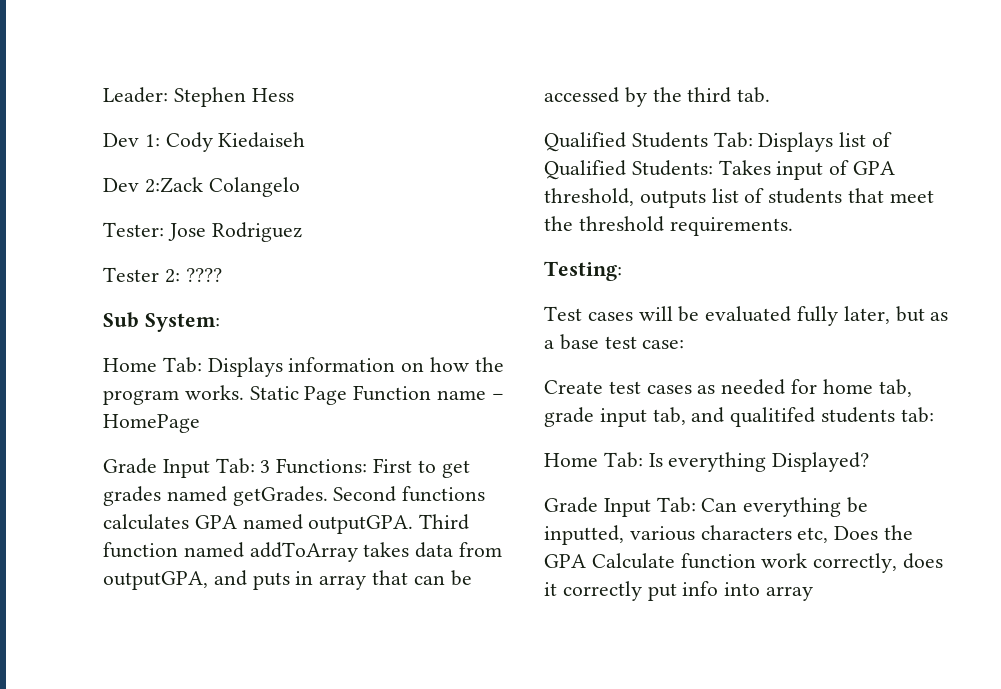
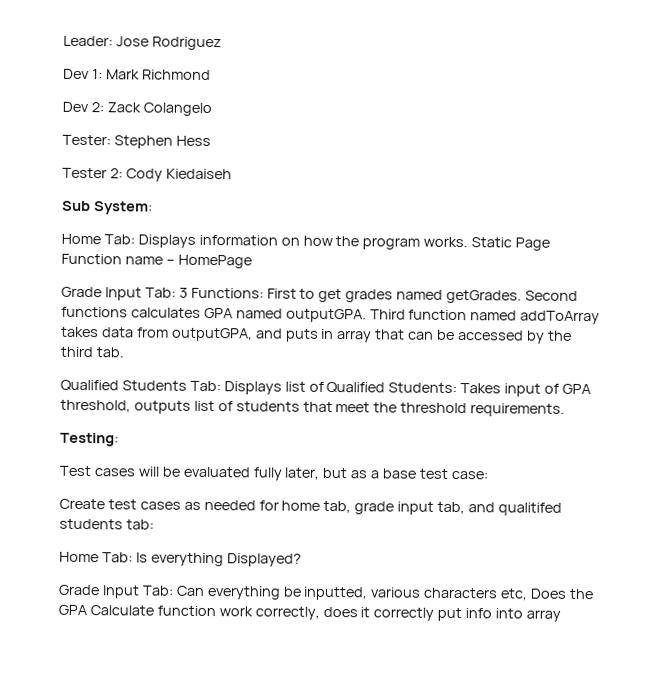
(168, 95) none -> [115,36,222,51] [63,68,211,81] [62,101,212,117] [62,134,111,146] Jose Rodriguez // Dev 1: Mark Richmond // Dev 2: Zack Colangelo // Tester:
[103,133,160,147] Dev 1: -> [62,167,123,179] Tester 2:
[103,177,300,197] [103,222,302,242] [103,267,222,283] // Dev 2:Zack Colangelo // Tester: Jose Rodriguez // Tester 2: ???? -> (232, 174) none

